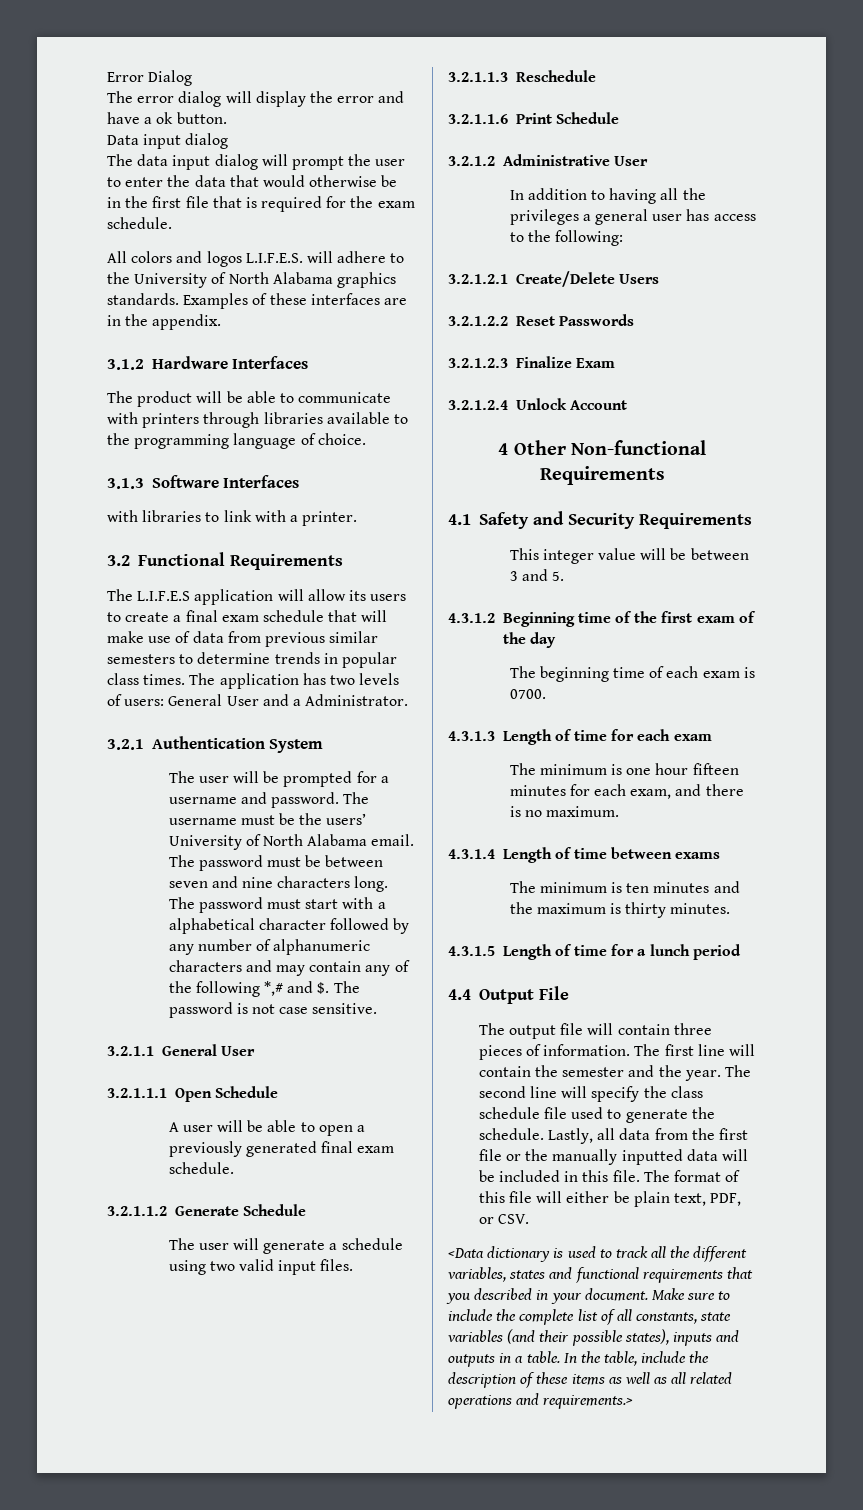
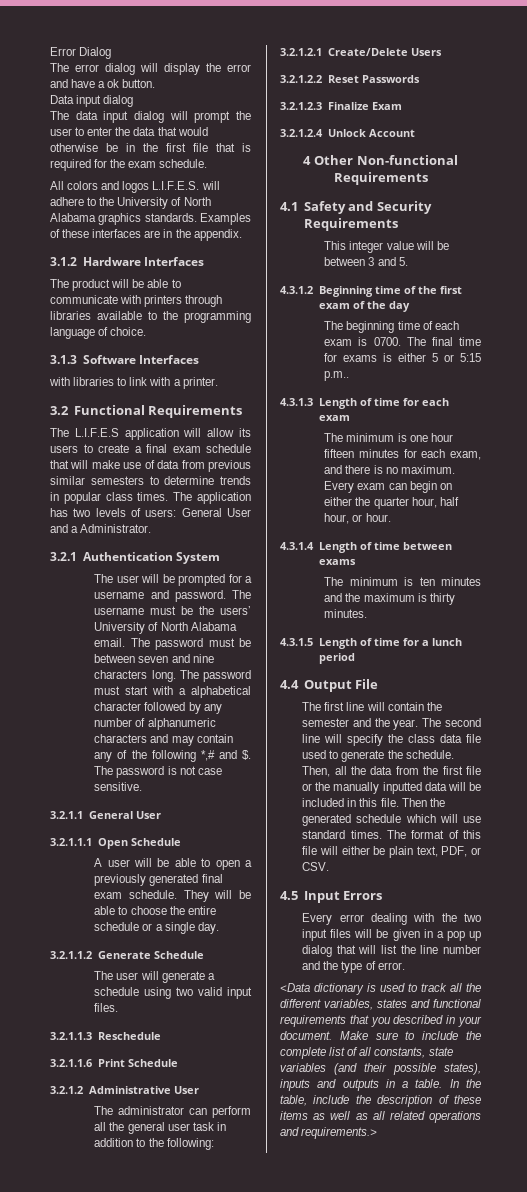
(234, 1168) none -> [183,890,251,902] [94,906,216,915] [94,922,219,934] They will be able to choose the entire schedule or a single day.
[509,188,706,204] [509,209,756,225] In addition to having all the privileges a general user has access -> [94,1106,251,1118] [94,1122,226,1134] [94,1138,134,1147] The administrator can perform all the general user task in addition
(546, 694) none -> [406,337,481,346] [324,353,481,362] [324,371,350,381] The final time for exams is either 5 or 5:15 p.m..
(620, 811) none -> [324,481,452,493] [324,497,459,509] [324,513,391,524] Every exam can begin on either the quarter hour, half hour, or hour.
[509,1023,712,1039] [478,1044,661,1060] output file will contain three pieces of information. The -> (322, 706) none
[478,1107,540,1119] schedule -> [440,734,463,743] data
[548,1128,616,1144] Lastly, all -> [302,766,366,777] Then, all the
(640, 1176) none -> [401,798,445,807] [302,814,481,826] [302,830,382,839] Then the generated schedule which will use standard times.
(530, 1219) none -> [280,891,383,903] [302,913,481,925] [302,929,481,941] [302,945,481,957] [302,961,405,973] // 4.5 Input Errors // Every error dealing with the two input files will be given in a pop up dialog that will list the line number and the type of error.

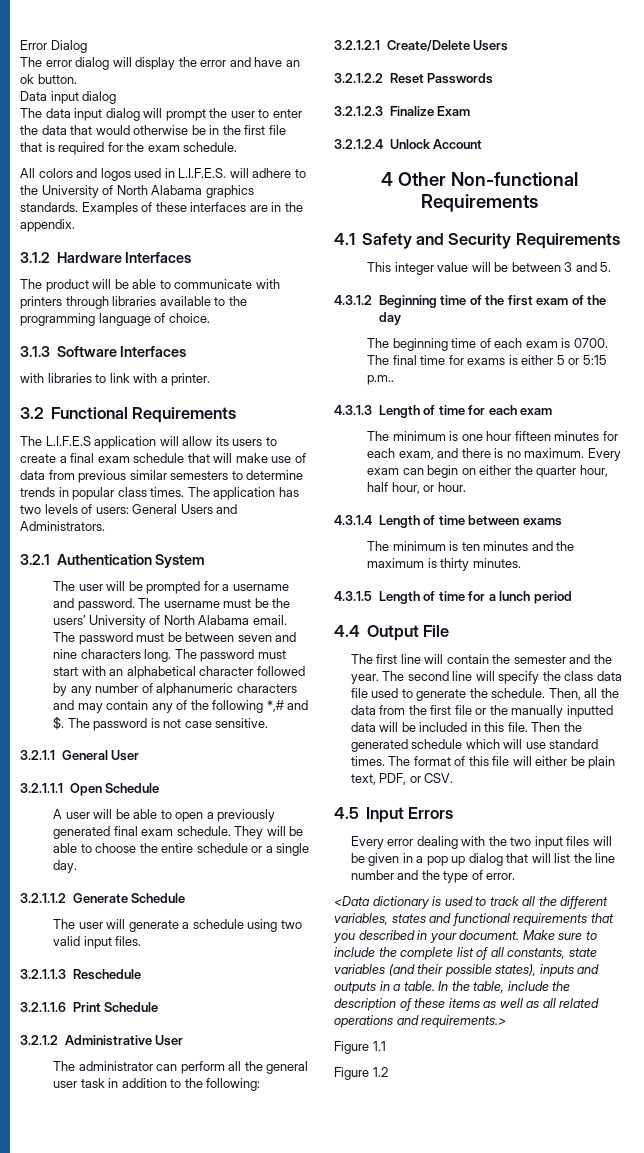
[98,81,106,88] a -> [285,60,300,67] an
(150, 187) none -> [134,168,175,178] used in
[227,508,251,517] [50,524,152,533] User and a Administrator. -> [180,504,238,514] [20,521,105,531] Users and Administrators.
[179,688,187,695] a -> [109,669,124,676] an
(378, 1133) none -> [334,1041,386,1054] [334,1067,388,1080] // Figure 1.1 // Figure 1.2

